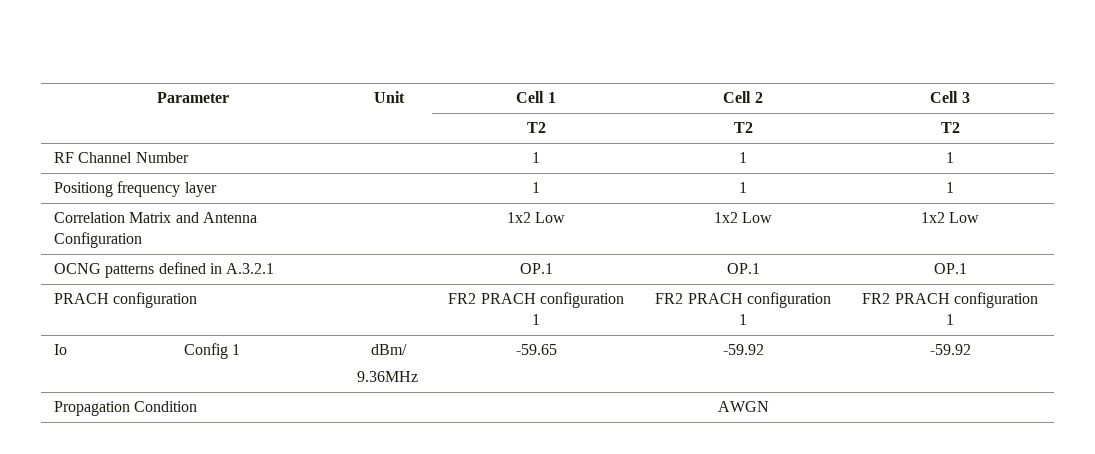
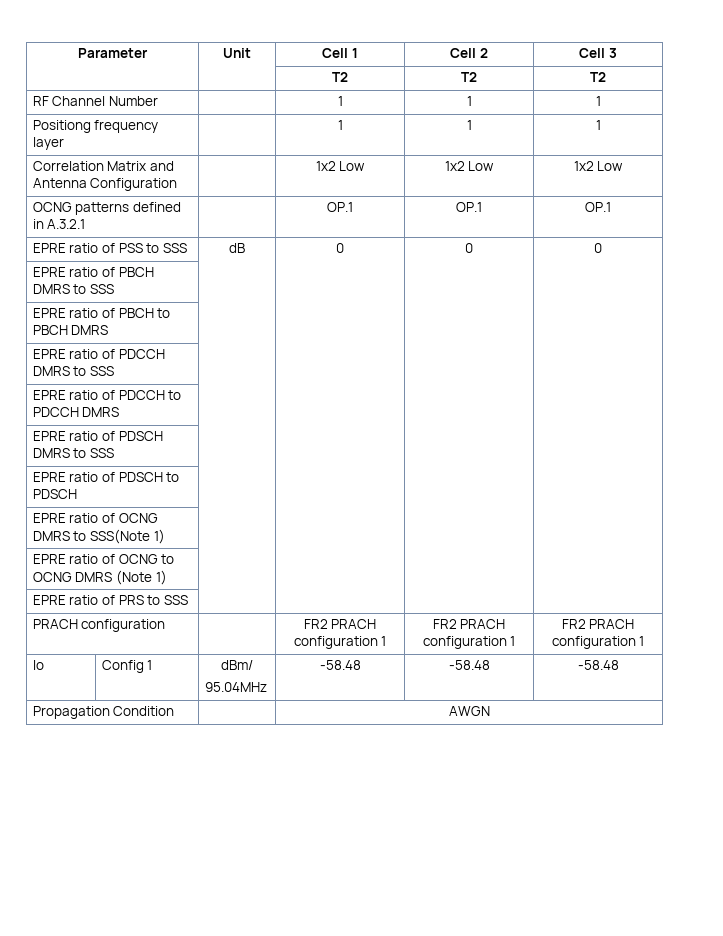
(967, 268) none -> [32,243,188,253] [229,243,245,253] [336,243,344,253] [465,243,473,253] [594,243,602,253] [32,267,154,277] [32,284,115,294] [32,308,171,318] [32,325,109,335] [32,349,165,359] [32,366,115,376] [32,390,182,400] [32,407,120,417] [32,431,163,441] [32,448,115,458] [32,472,180,482] [32,489,77,499] [32,513,158,523] [32,529,165,544] [32,554,175,564] [32,570,167,585] [32,595,189,605] // EPRE ratio of PSS to SSS | dB | 0 | 0 | 0 // EPRE ratio of PBCH DMRS to SSS | | | | // EPRE ratio of PBCH to PBCH DMRS | | | | // EPRE ratio of PDCCH DMRS to SSS | | | | // EPRE ratio of PDCCH to PDCCH DMRS | | | | // EPRE ratio of PDSCH DMRS to SSS | | | | // EPRE ratio of PDSCH to PDSCH | | | | // EPRE ratio of OCNG DMRS to SSS(Note 1) | | | | // EPRE ratio of OCNG to OCNG DMRS (Note 1) | | | | // EPRE ratio of PRS to SSS | | | |
[356,371,418,382] [515,344,557,355] [722,344,764,355] [929,344,971,355] 9.36MHz | -59.65 | -59.92 | -59.92 -> [204,682,267,692] [319,660,361,670] [448,660,490,670] [577,660,619,670] 95.04MHz | -58.48 | -58.48 | -58.48

